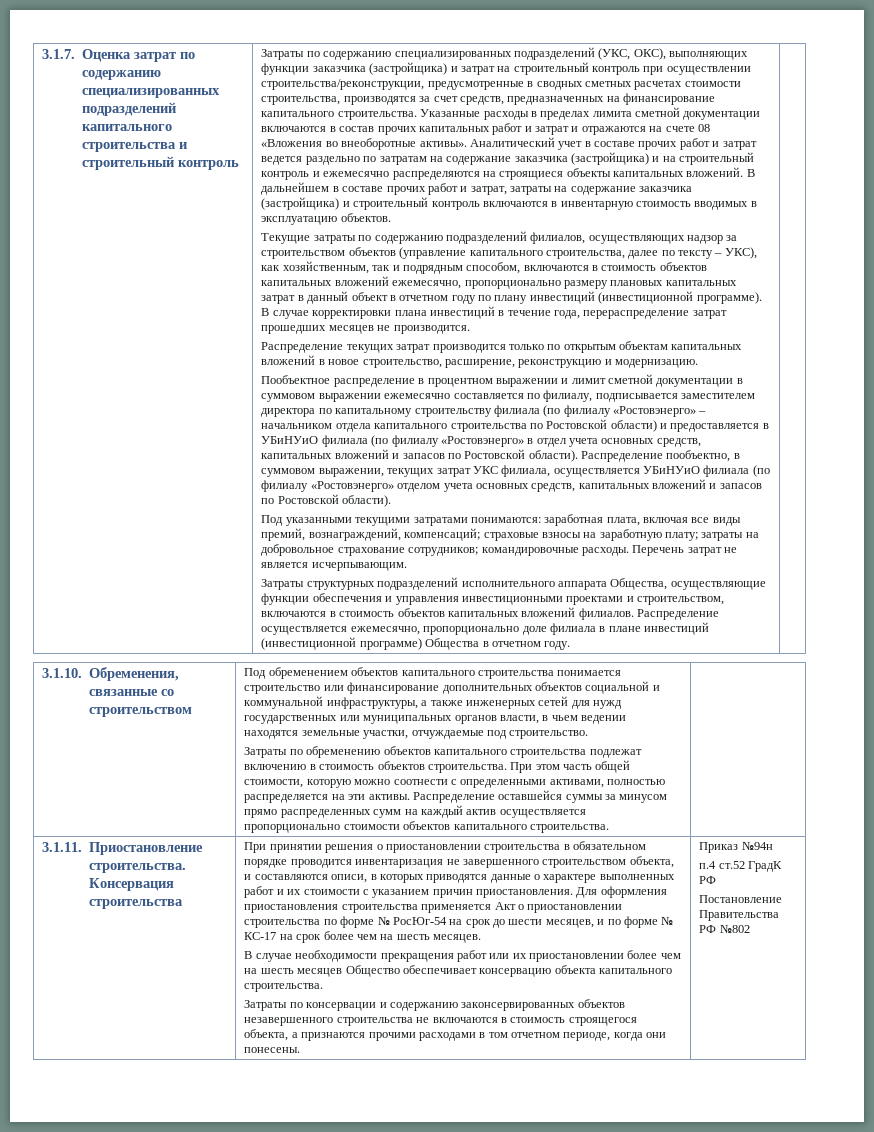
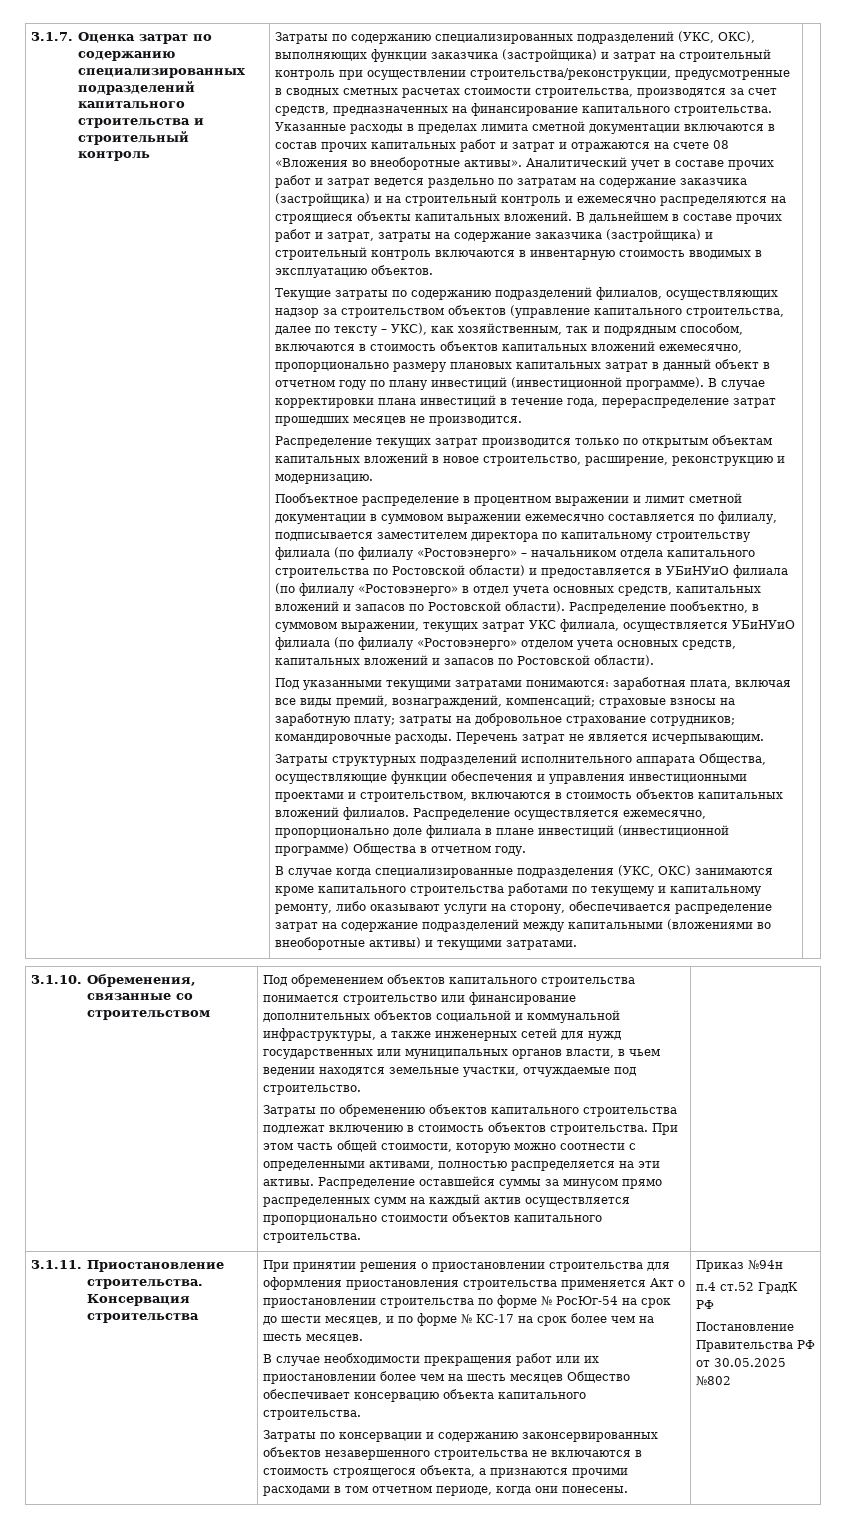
(571, 645) none -> [274,865,773,878] [274,883,761,896] [274,901,772,914] [274,919,771,932] [274,937,577,950] // В случае когда специализированные подразделения (УКС, ОКС) занимаются кроме капитального строительства работами по текущему и капитальному ремонту, либо оказывают услуги на сторону, обеспечивается распределение затрат на содержание подразделений между капитальными (вложениями во внеоборотные активы) и текущими затратами.
[563,841,647,850] [244,856,674,868] [244,874,675,883] [244,886,598,898] в обязательном порядке проводится инвентаризация не завершенного строительством объекта, и составляются описи, в которых приводятся данные о характере выполненных работ и их стоимости с указанием причин приостановления. Для -> [646,1262,670,1271] для
(717, 929) none -> [695,1358,786,1367] от 30.05.2025

